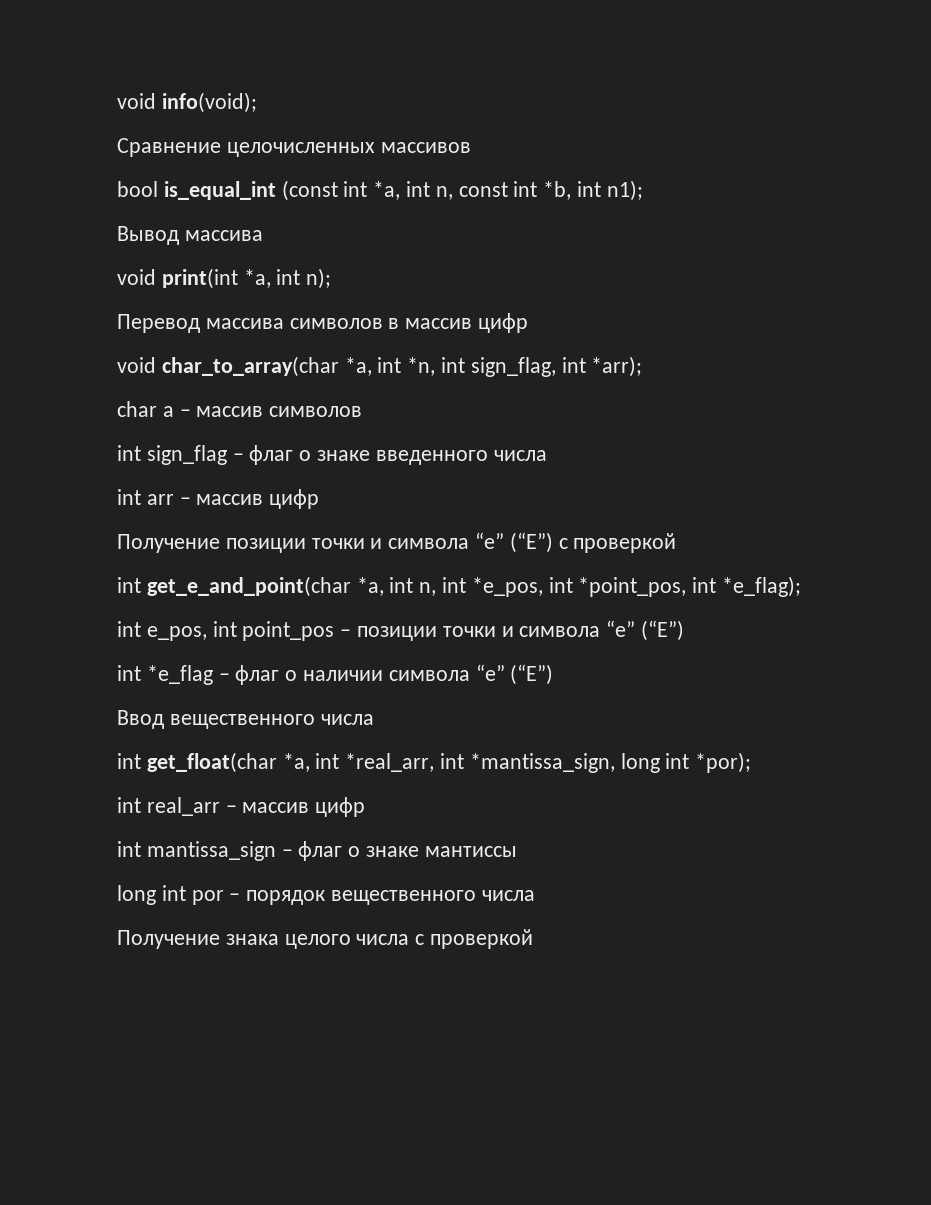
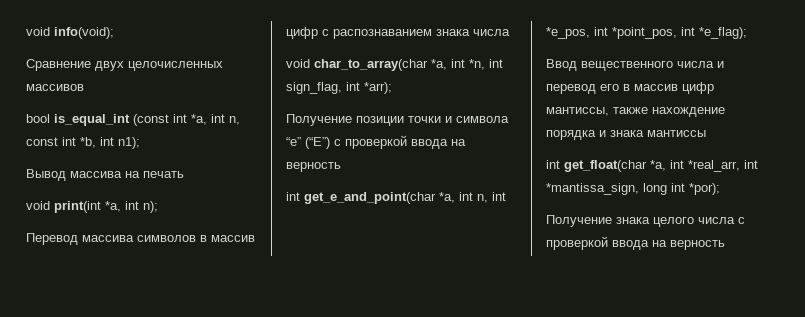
(221, 147) none -> [95,61,124,71] двух
(263, 235) none -> [125,171,184,178] на печать
(529, 323) none -> [322,29,510,39] с распознаванием знака числа
[117,401,363,417] [117,445,547,465] [117,489,320,509] // char a – массив символов // int sign_flag – флаг о знаке введенного числа // int arr – массив цифр -> (392, 88) none
(677, 543) none -> [411,139,466,149] [286,162,341,172] ввода на верность
[117,620,685,641] [117,664,554,685] [117,710,374,729] int e_pos, int point_pos – позиции точки и символа “e” (“E”) // int *e_flag – флаг о наличии символа “e” (“E”) // Ввод вещественного числа -> [546,59,724,71] [546,82,714,94] [546,107,725,117] [546,130,706,140] Ввод вещественного числа и перевод его в массив цифр мантиссы, также нахождение порядка и знака мантиссы
[117,797,366,817] [117,841,517,861] [117,885,535,905] // int real_arr – массив цифр // int mantissa_sign – флаг о знаке мантиссы // long int por – порядок вещественного числа -> (720, 189) none
(534, 939) none -> [612,240,725,250] ввода на верность

